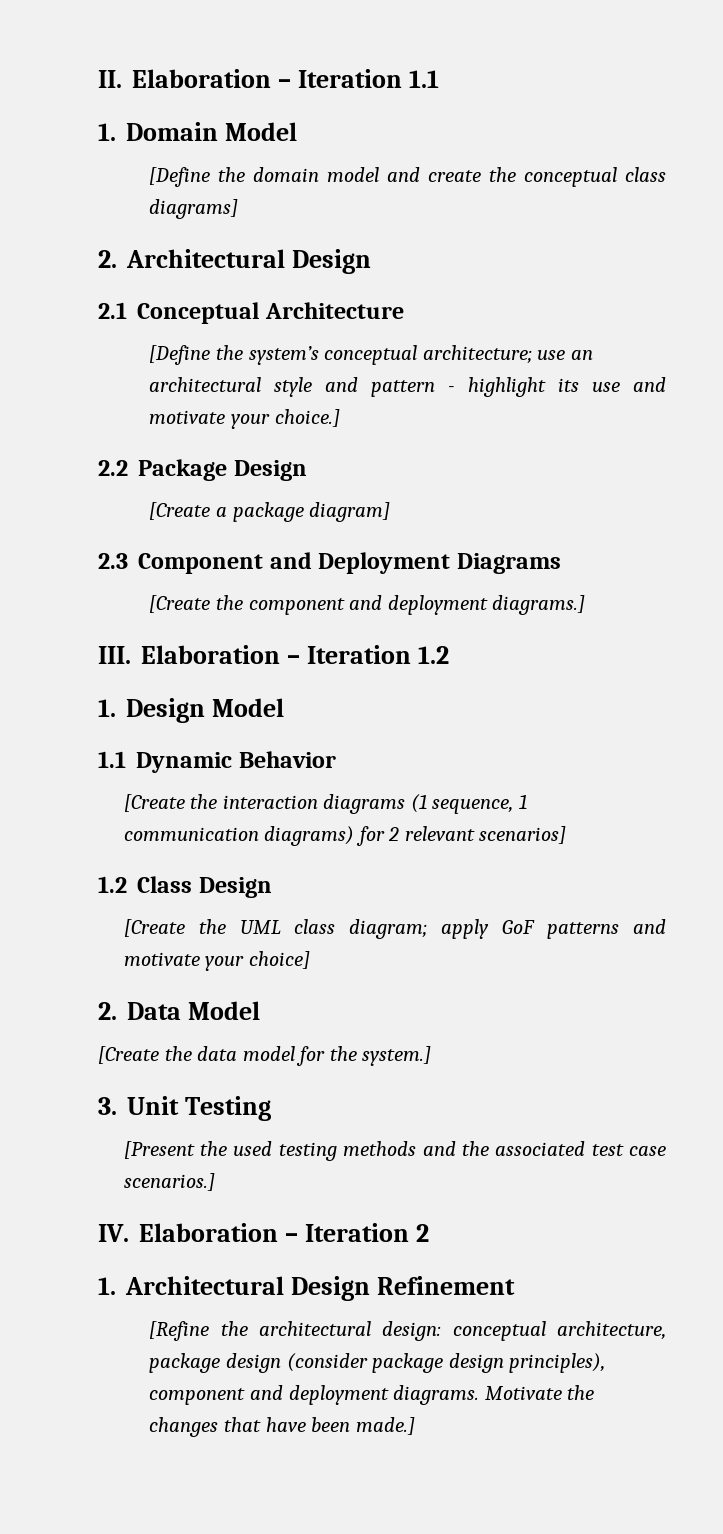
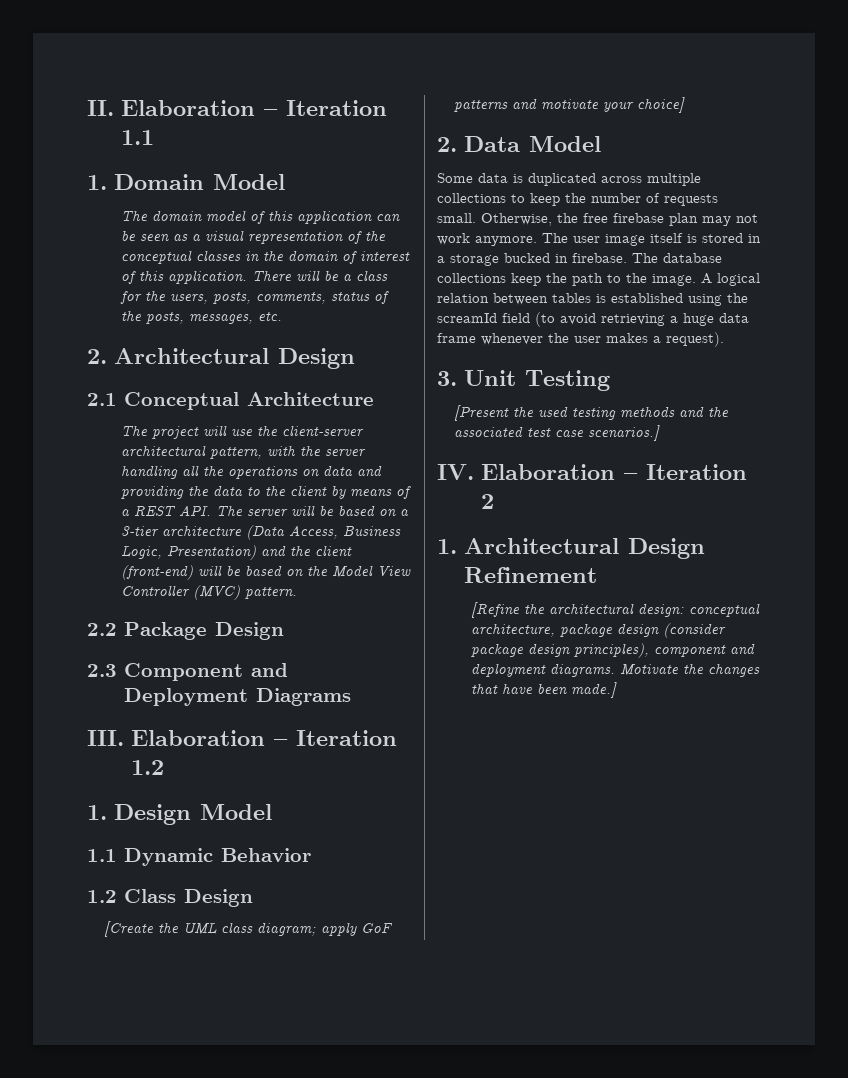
[149,167,667,187] [149,199,239,219] [Define the domain model and create the conceptual class diagrams] -> [121,210,401,224] [121,230,387,244] [121,250,411,264] [121,270,389,284] [120,290,390,304] [121,310,283,324] The domain model of this application can be seen as a visual representation of the conceptual classes in the domain of interest of this application. There will be a class for the users, posts, comments, status of the posts, messages, etc.
[149,345,593,365] [149,377,667,397] [149,409,340,429] [Define the system’s conceptual architecture; use an architectural style and pattern - highlight its use and motivate your choice.] -> [121,425,365,439] [121,445,367,459] [121,465,383,479] [121,485,412,499] [121,505,410,517] [121,525,402,540] [121,545,353,560] [121,565,412,580] [121,585,298,600] The project will use the client-server architectural pattern, with the server handling all the operations on data and providing the data to the client by means of a REST API. The server will be based on a 3-tier architecture (Data Access, Business Logic, Presentation) and the client (front-end) will be based on the Model View Controller (MVC) pattern.
[149,502,391,522] // [Create a package diagram] -> (285, 631) none
[149,595,586,615] // [Create the component and deployment diagrams.] -> (352, 697) none
[123,794,527,814] [123,826,567,846] // [Create the interaction diagrams (1 sequence, 1 communication diagrams) for 2 relevant scenarios] -> (312, 855) none
[98,1046,432,1066] [Create the data model for the system.] -> [437,173,701,186] [437,193,718,206] [437,213,758,226] [437,233,761,246] [437,253,722,266] [437,273,760,286] [437,293,748,306] [437,312,749,327] [437,332,724,347] Some data is duplicated across multiple collections to keep the number of requests small. Otherwise, the free firebase plan may not work anymore. The user image itself is stored in a storage bucked in firebase. The database collections keep the path to the image. A logical relation between tables is established using the screamId field (to avoid retrieving a huge data frame whenever the user makes a request).

